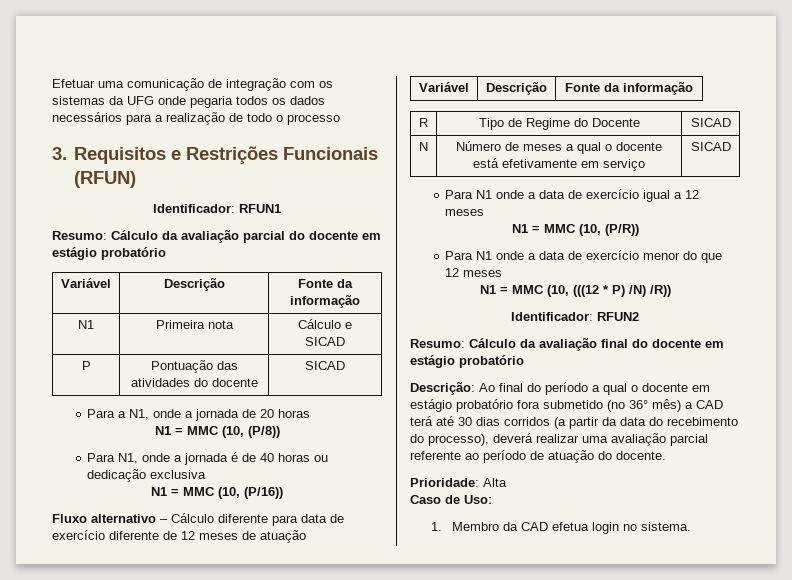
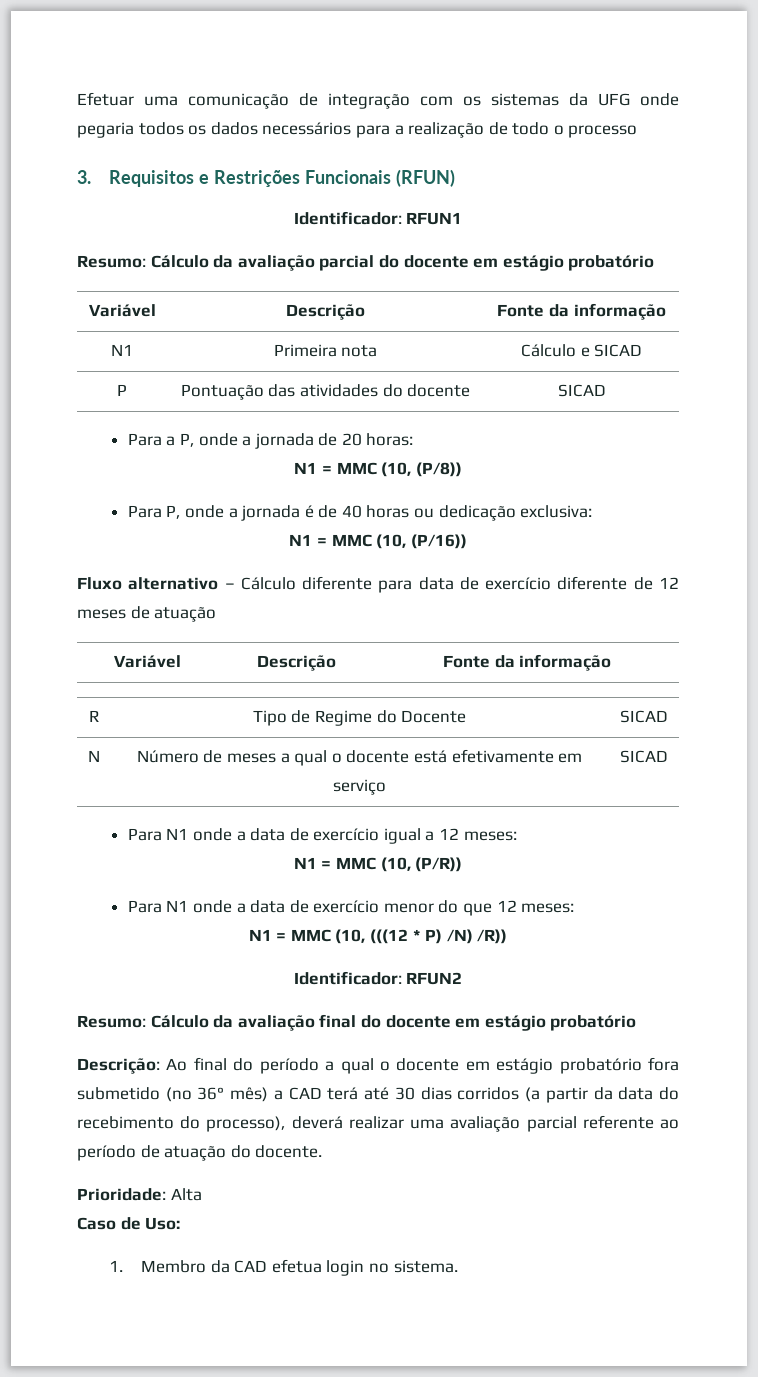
[129,409,150,420] N1, -> [179,433,194,447] P,
[278,409,311,418] horas -> [366,433,414,446] horas:
[118,453,139,464] N1, -> [166,505,181,519] P,
[150,470,207,479] exclusiva -> [520,505,593,518] exclusiva:
[445,209,485,216] meses -> [463,831,517,841] meses:
[463,270,503,277] meses -> [521,903,575,913] meses:

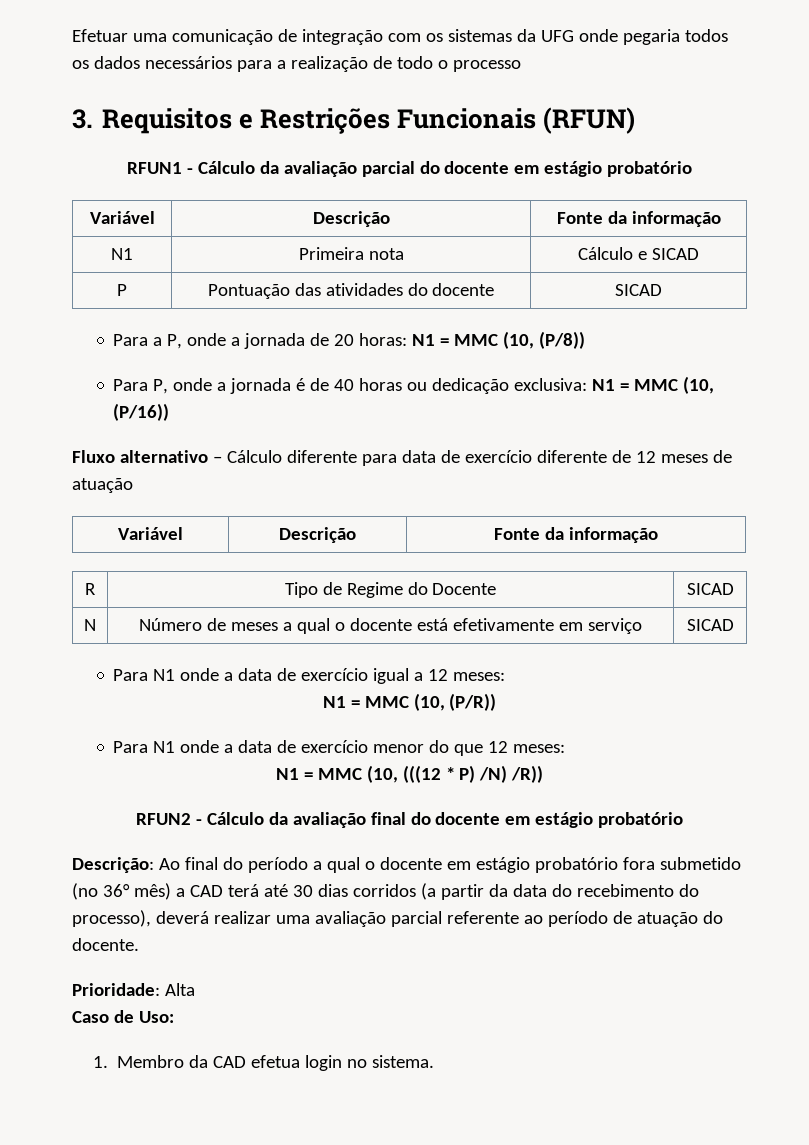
[293,211,402,225] Identificador: -> (636, 120) none
[77,255,146,268] // Resumo: -> [186,168,193,174] -
(414, 439) // -> (408, 339) none
(593, 511) // -> (588, 384) none
[293,971,402,985] Identificador: -> (544, 774) none
[77,1015,146,1028] // Resumo: -> [195,819,202,825] -

